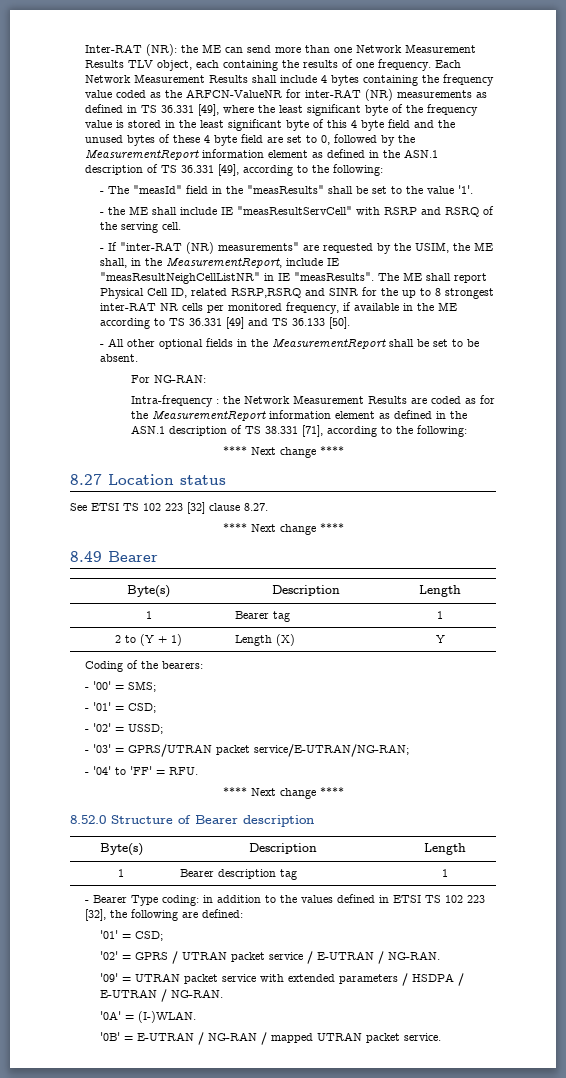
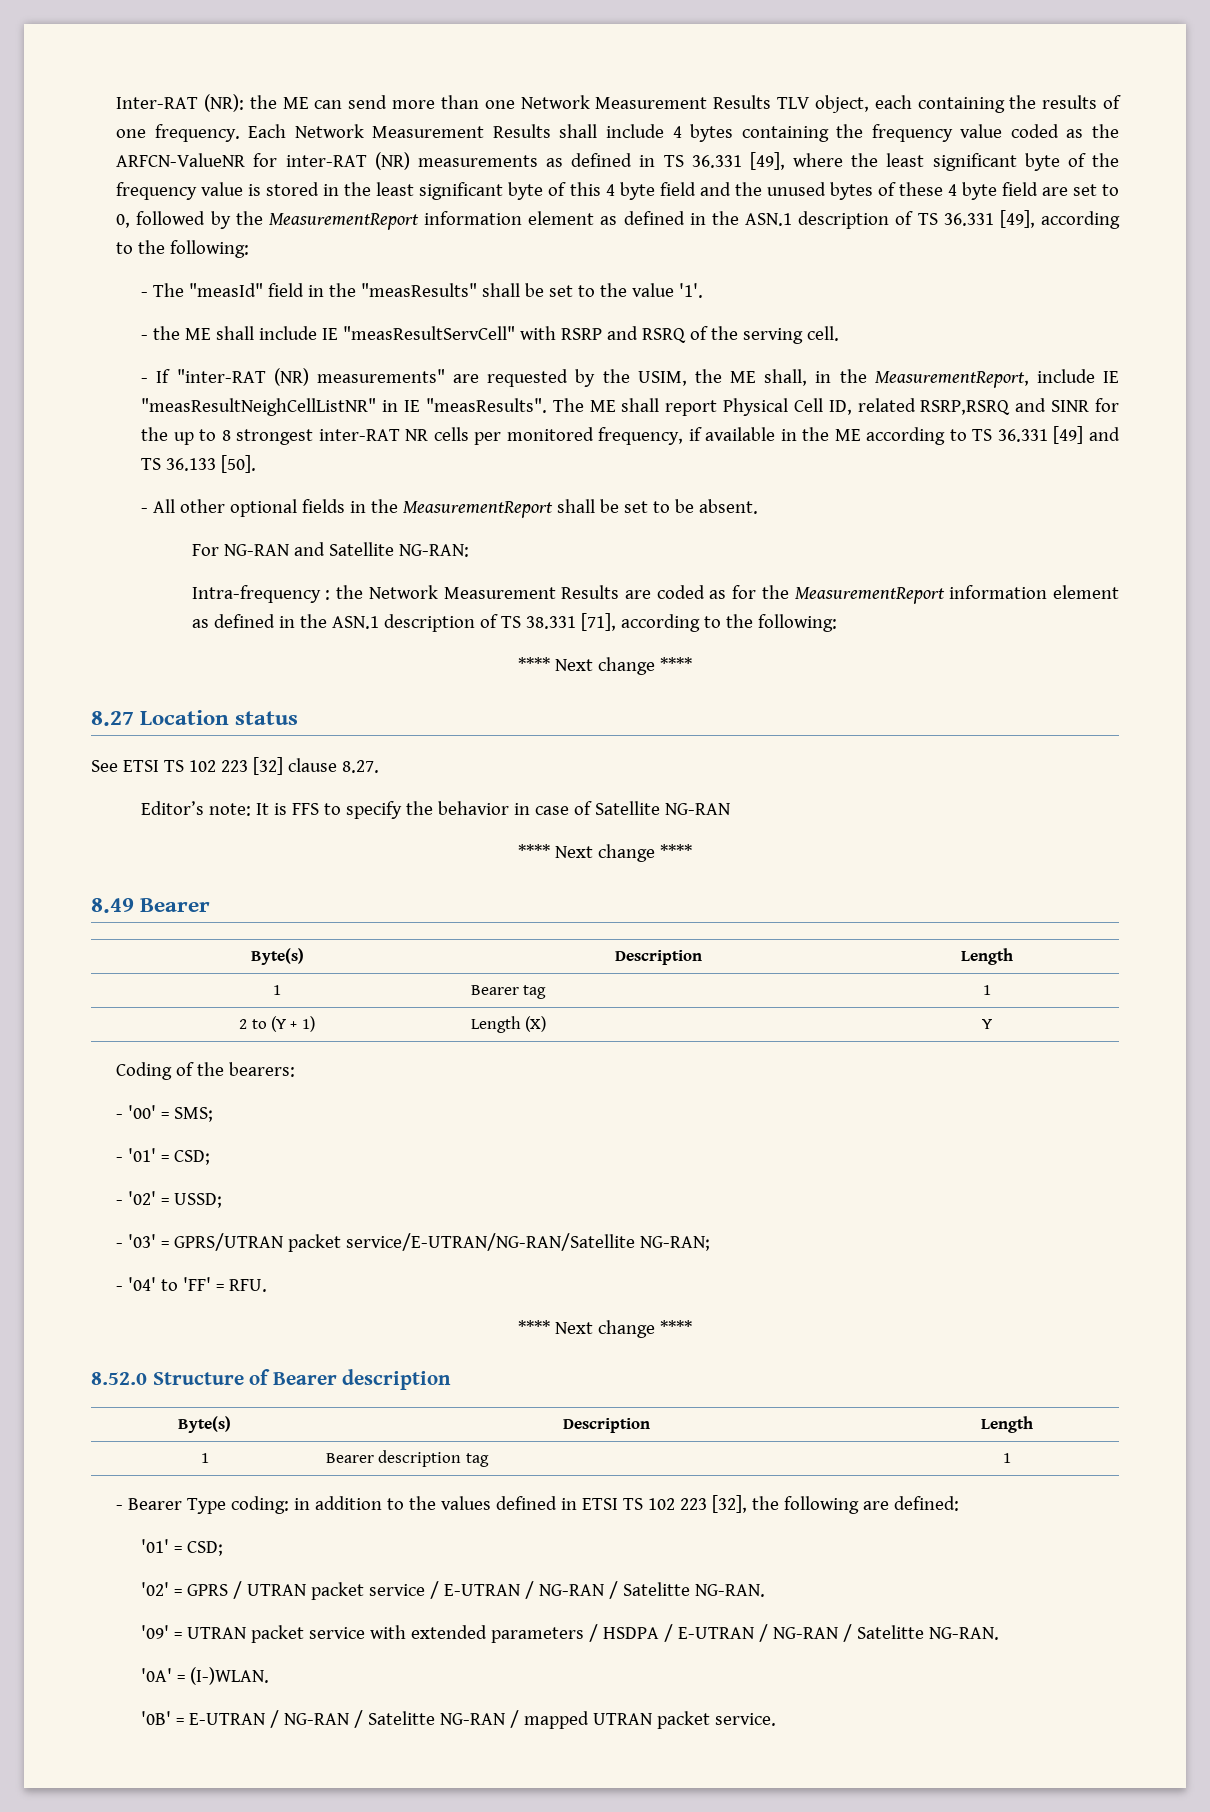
(150, 379) none -> [223,542,394,556] NG-RAN and Satellite
(268, 507) none -> [141,801,731,819] // Editor’s note: It is FFS to specify the behavior in case of Satellite NG-RAN
[254,744,410,757] service/E-UTRAN/NG-RAN; -> [346,1233,711,1251] service/E-UTRAN/NG-RAN/Satellite NG-RAN;
(385, 957) none -> [539,1581,691,1599] NG-RAN / Satelitte
(168, 995) none -> [773,1624,925,1642] NG-RAN / Satelitte
(268, 1038) none -> [368,1710,520,1728] Satelitte NG-RAN /

